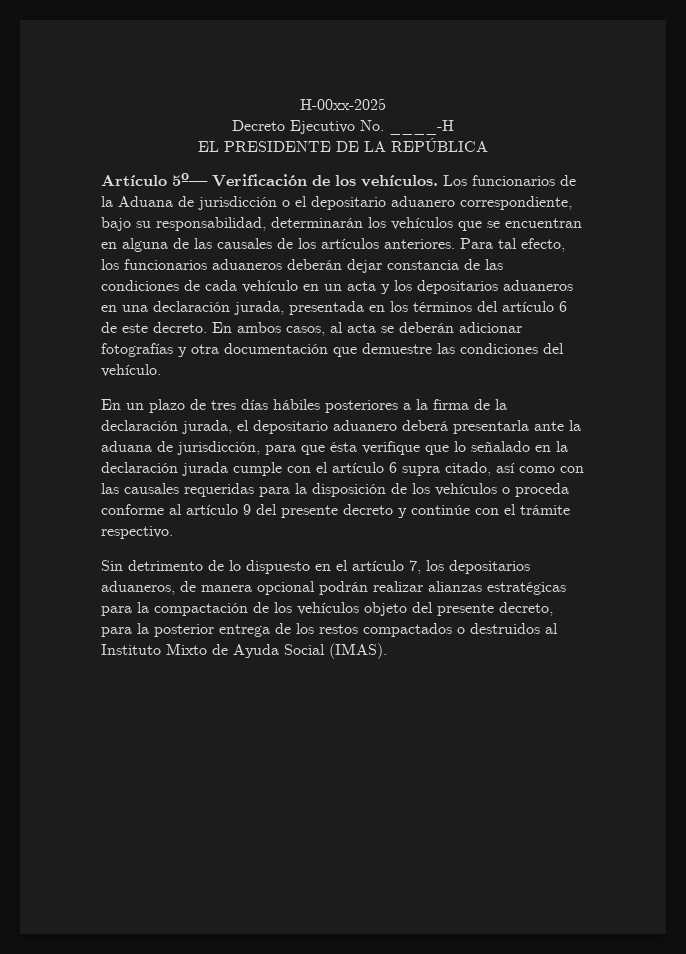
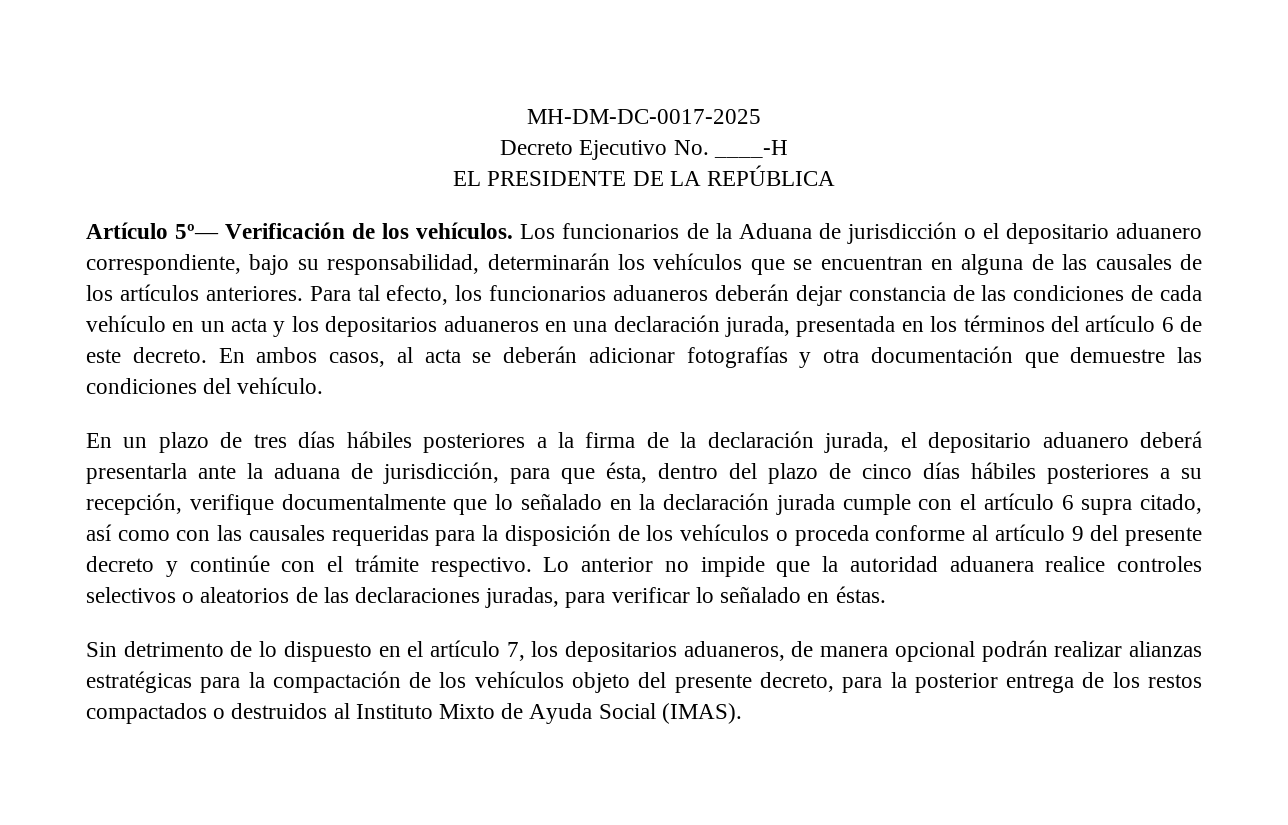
[300,98,386,110] H-00xx-2025 -> [527,109,761,124] MH-DM-DC-0017-2025
[330,441,420,455] ésta verifique -> [606,462,1202,484] [86,493,446,515] ésta, dentro del plazo de cinco días hábiles posteriores a su recepción, verifique documentalmente
(173, 532) none -> [543,556,1202,577] [86,586,886,608] Lo anterior no impide que la autoridad aduanera realice controles selectivos o aleatorios de las declaraciones juradas, para verificar lo señalado en éstas.

